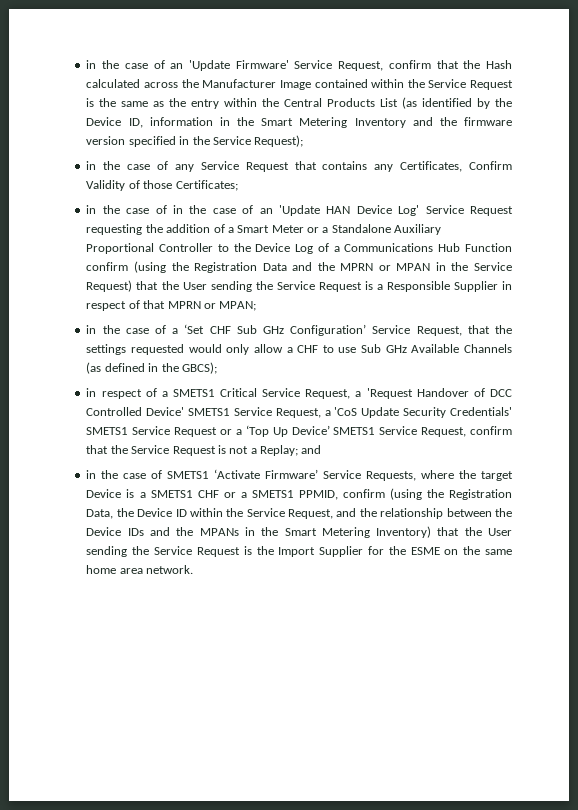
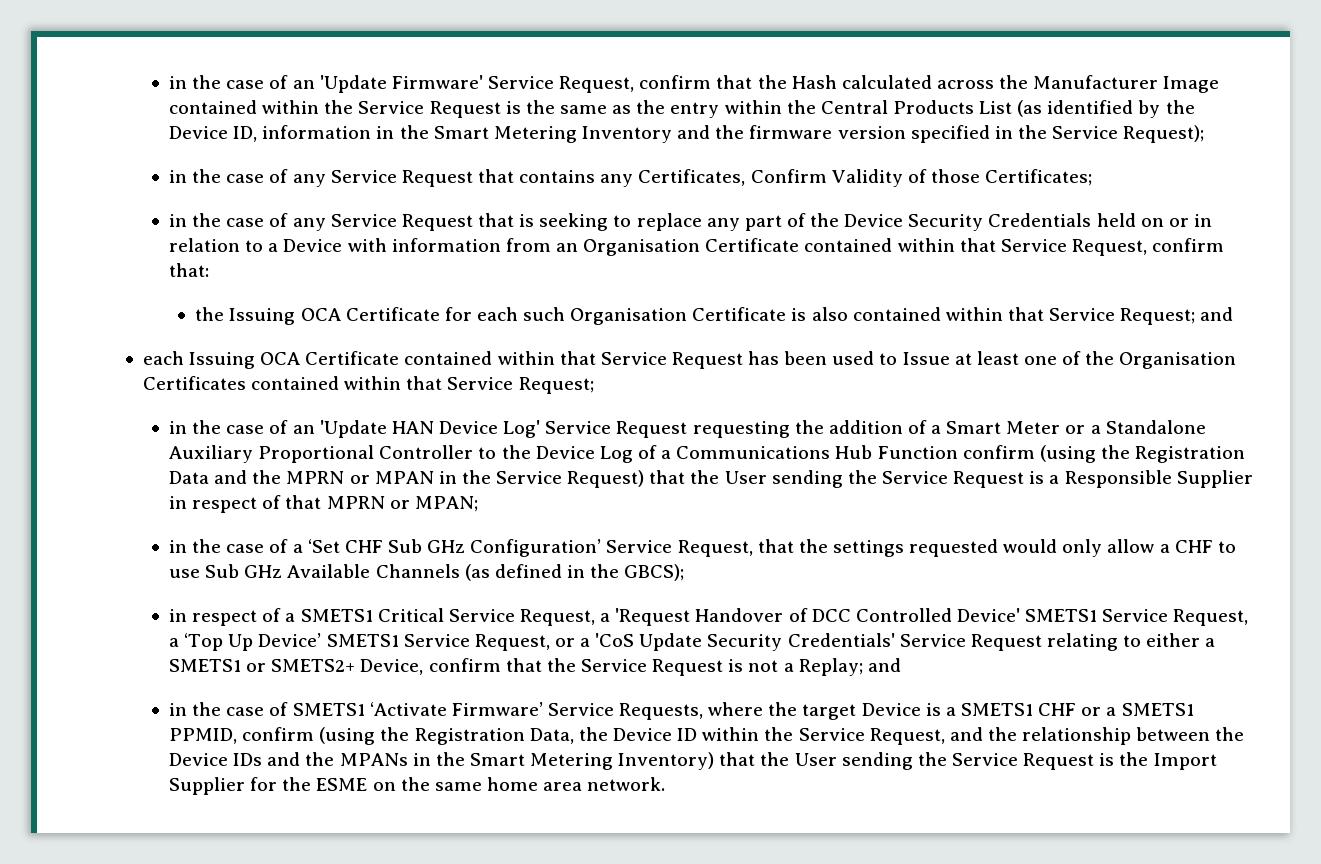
(167, 209) none -> [292,213,1212,231] [169,238,1225,256] [169,263,210,277] [195,307,1234,325] [142,351,1237,369] [142,376,594,394] any Service Request that is seeking to replace any part of the Device Security Credentials held on or in relation to a Device with information from an Organisation Certificate contained within that Service Request, confirm that: // the Issuing OCA Certificate for each such Organisation Certificate is also contained within that Service Request; and // each Issuing OCA Certificate contained within that Service Request has been used to Issue at least one of the Organisation Certificates contained within that Service Request; //
[334,407,512,418] [86,426,242,437] 'CoS Update Security Credentials' SMETS1 Service Request or a -> (180, 642) none
(467, 432) none -> [554,633,1216,651] [169,659,424,675] or a 'CoS Update Security Credentials' Service Request relating to either a SMETS1 or SMETS2+ Device,

